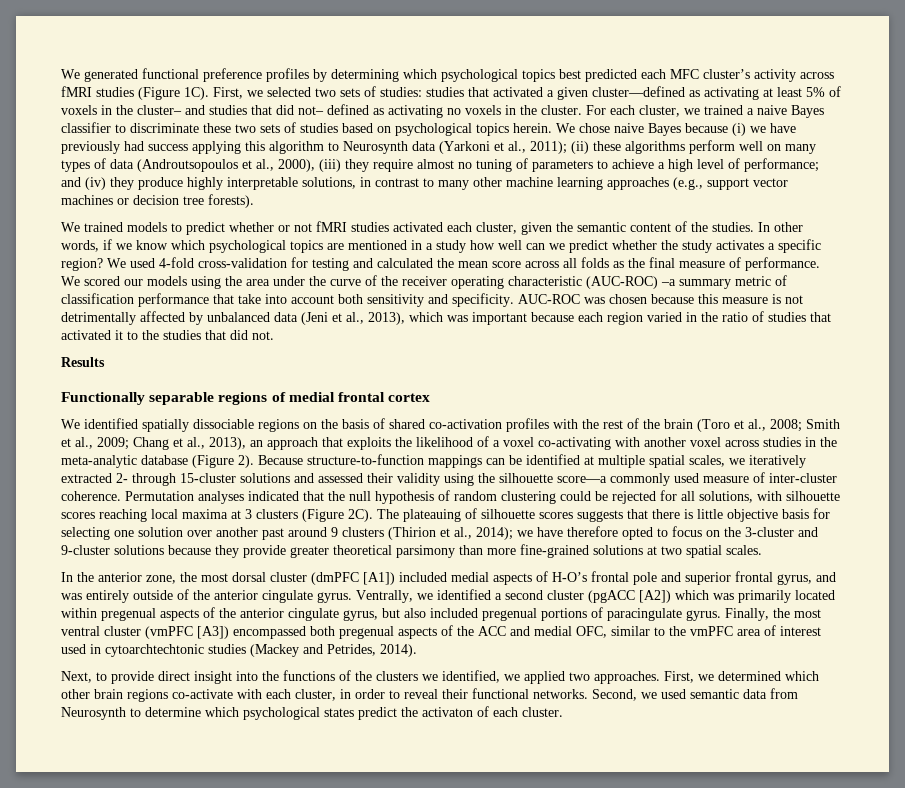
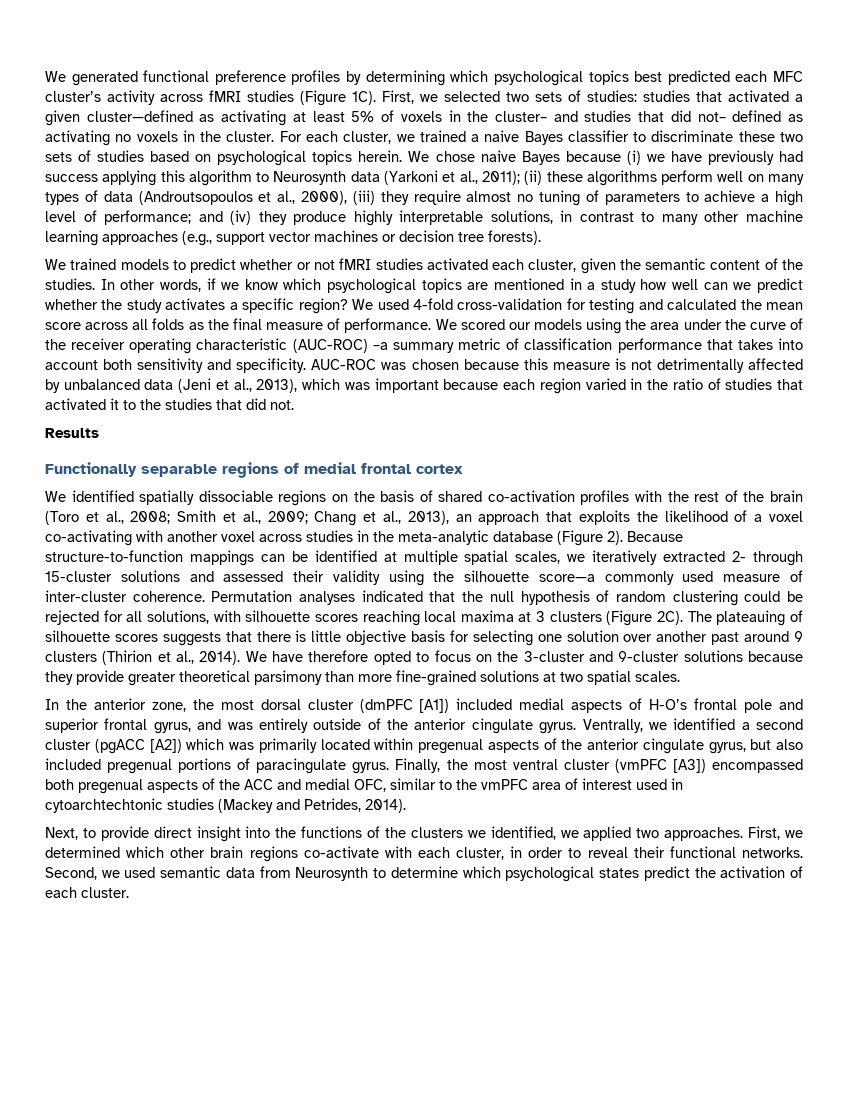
[238,294,261,304] take -> [737,339,773,350] takes
[476,527,533,540] 2014); we -> [199,651,267,665] 2014). We
[422,707,473,717] activaton -> [720,866,786,878] activation

